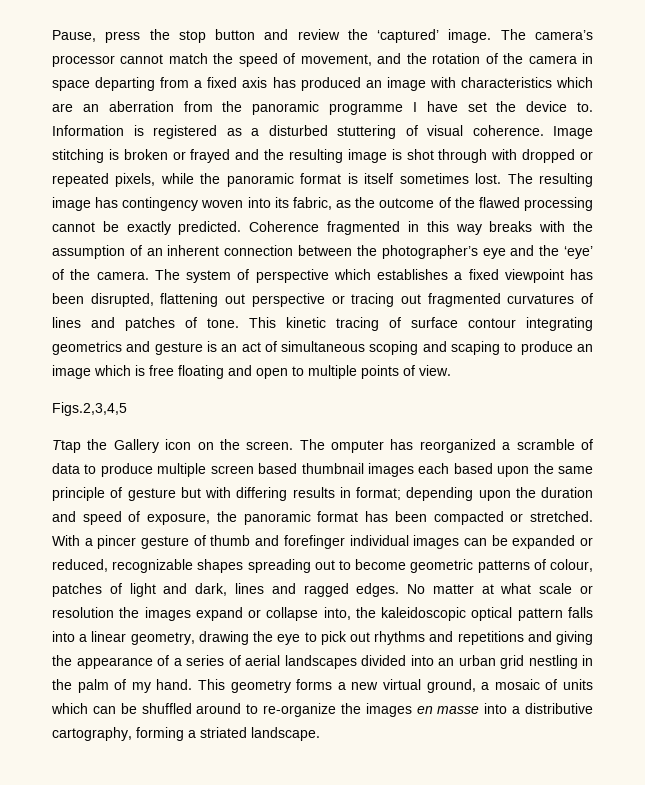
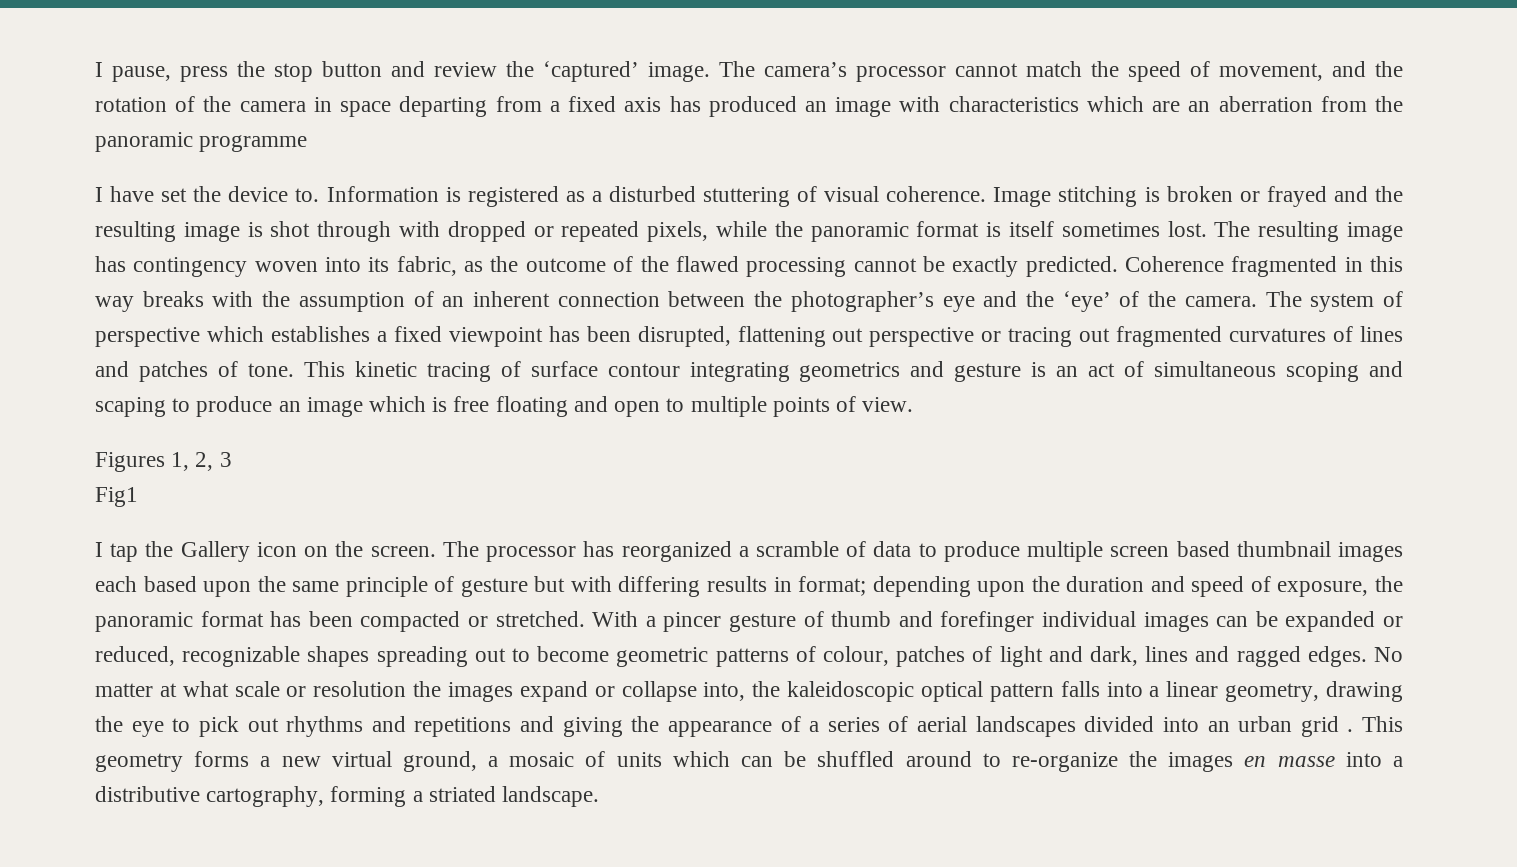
[52,30,96,42] Pause, -> [95,62,171,82] I pause,
(403, 109) none -> (308, 143) //
[52,402,127,416] [52,440,81,453] Figs.2,3,4,5 // Ttap -> [95,452,232,472] [95,487,138,507] [95,542,139,562] Figures 1, 2, 3 // Fig1 // I tap
[331,440,385,453] omputer -> [486,546,577,562] processor
[528,655,593,669] [52,679,193,693] nestling in the palm of my hand. -> [1347,729,1354,732] .

